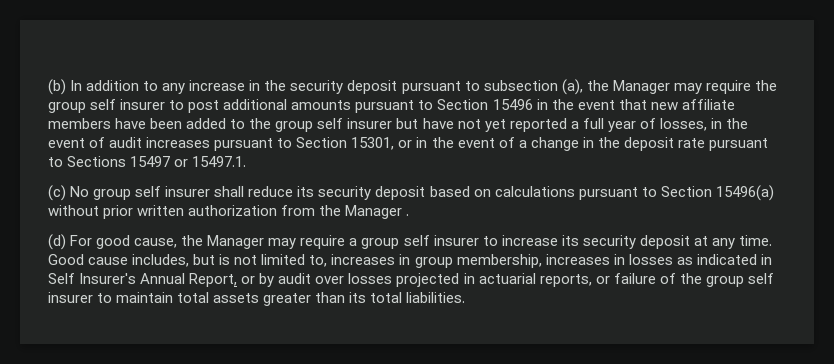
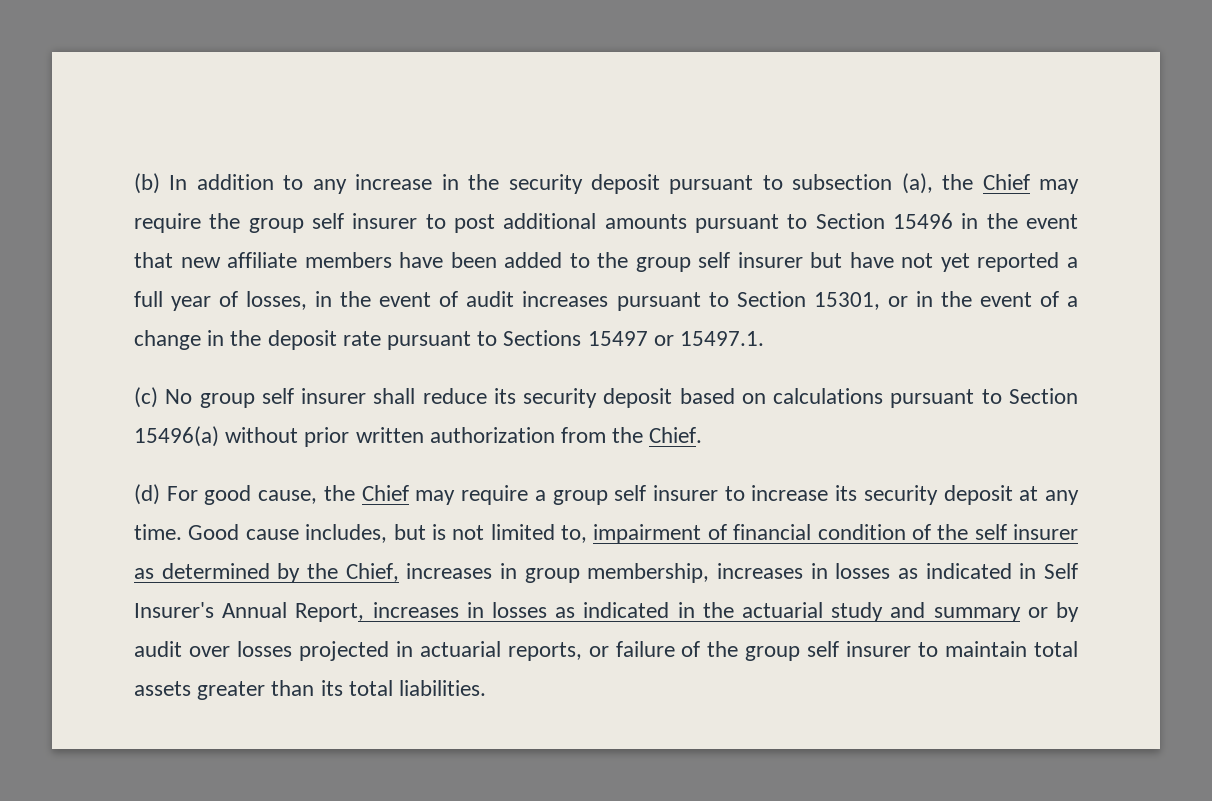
[612,80,670,94] Manager -> [982,174,1030,190] Chief
[345,205,410,219] Manager . -> [649,427,703,443] Chief.
[207,235,265,249] Manager -> [361,485,409,501] Chief
(328, 261) none -> [593,524,1078,544] [134,563,399,583] impairment of financial condition of the self insurer as determined by the Chief,
(238, 280) none -> [372,602,1021,622] increases in losses as indicated in the actuarial study and summary

